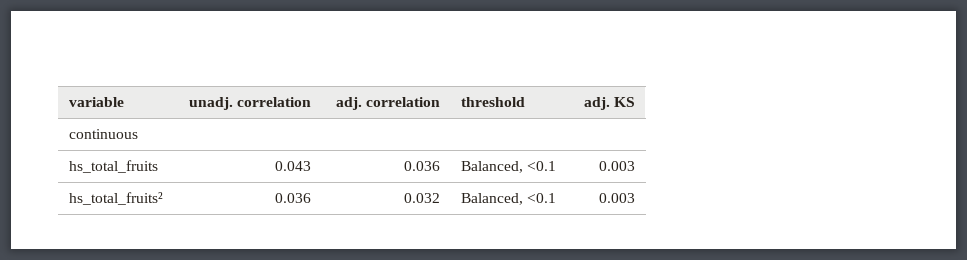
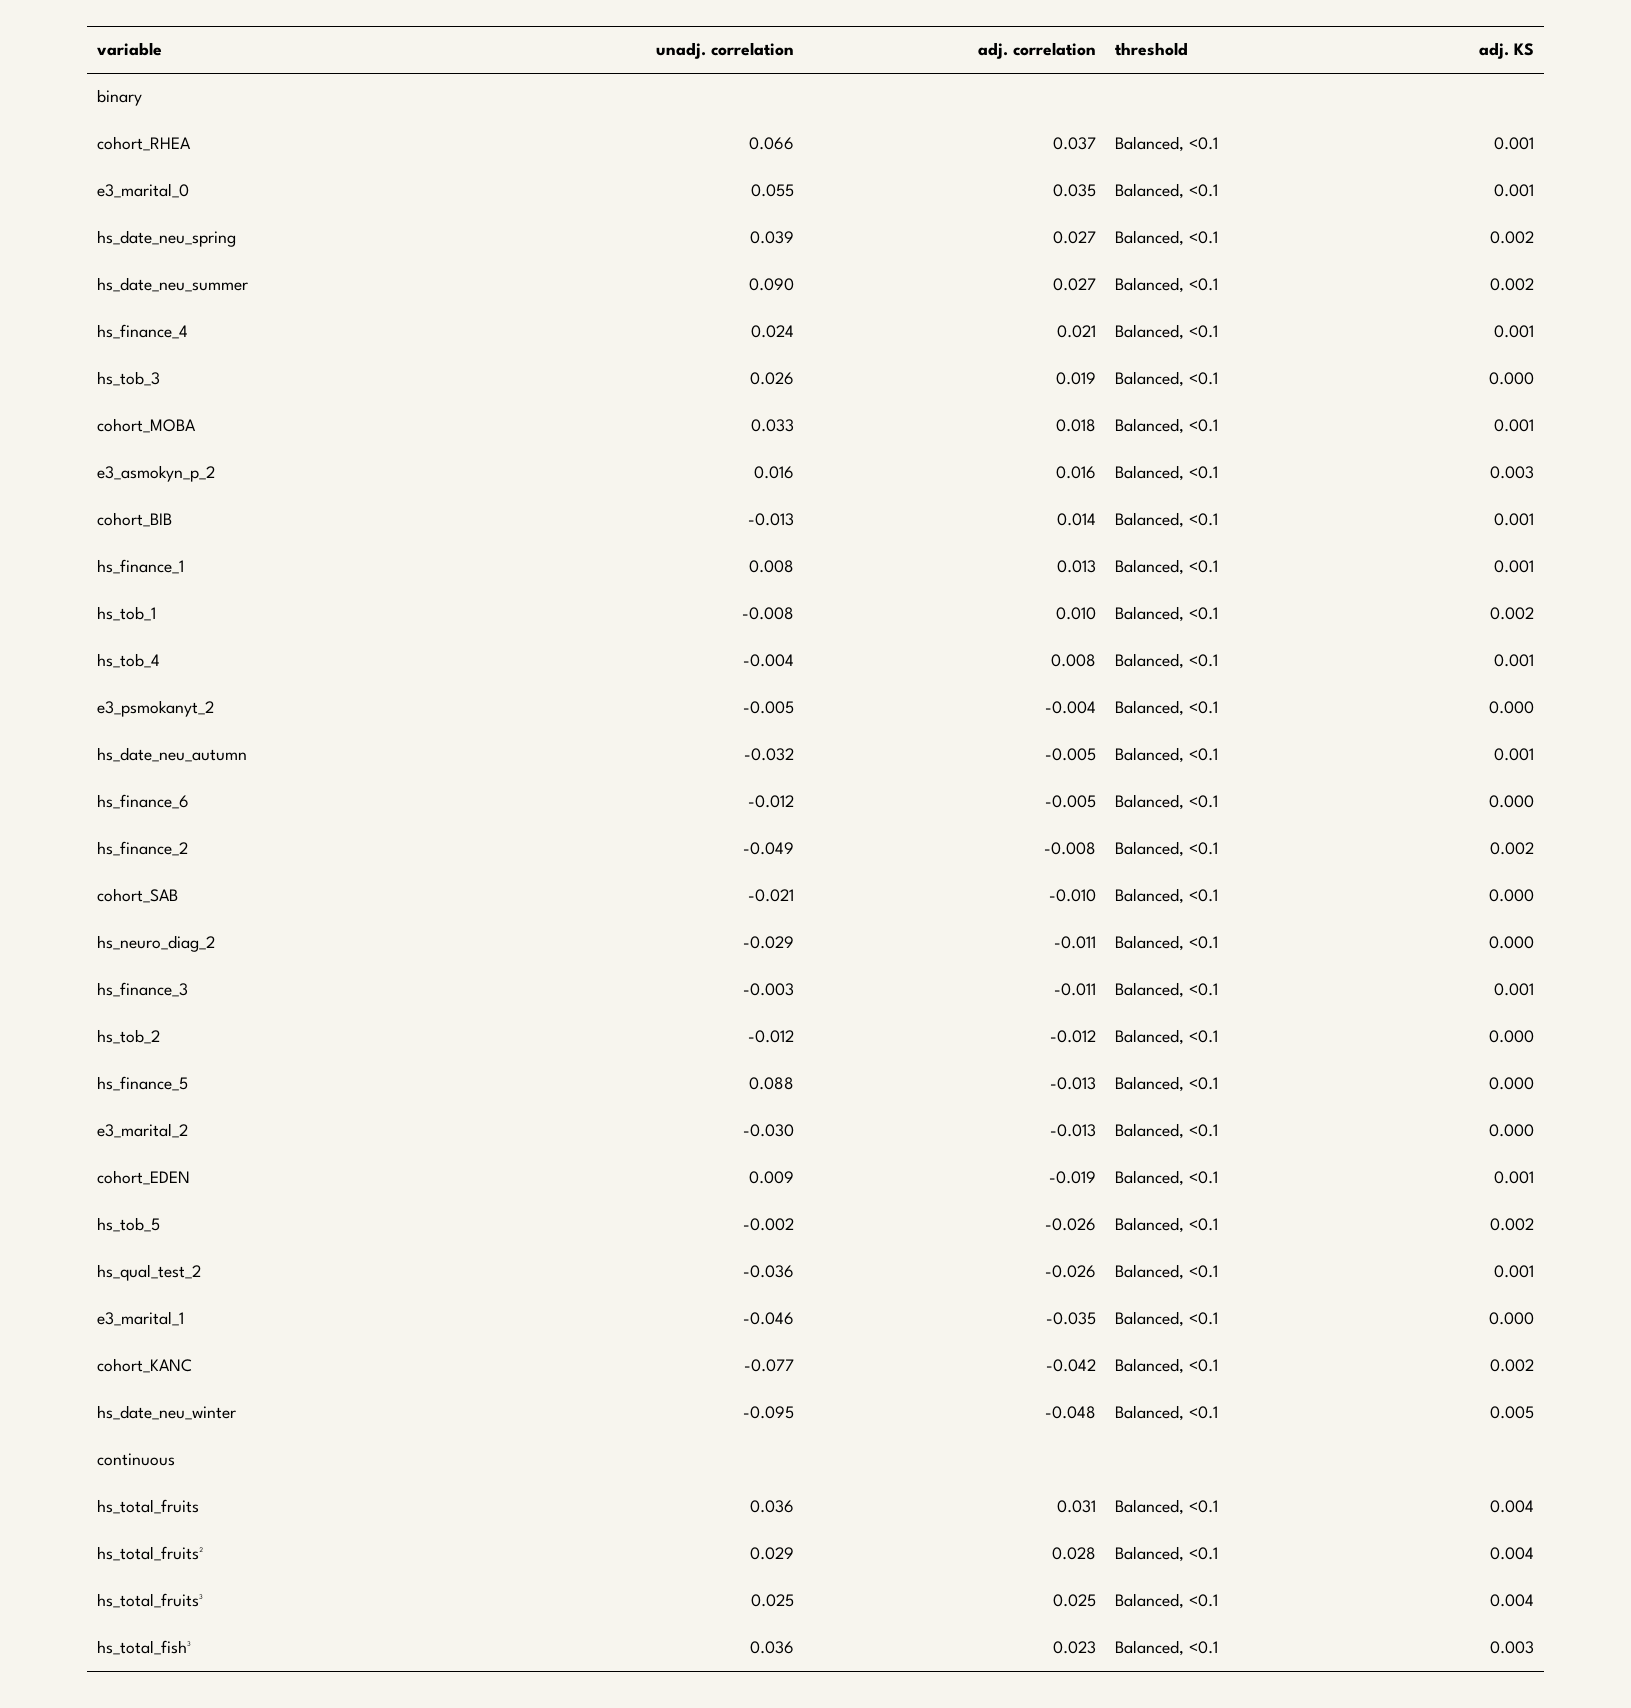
[69,129,139,139] [69,160,159,173] [274,161,311,171] [403,161,440,171] [461,161,557,173] [598,161,635,171] [69,192,164,205] [274,193,311,203] [403,193,440,203] continuous // hs_total_fruits | 0.043 | 0.036 | Balanced, <0.1 | 0.003 // hs_total_fruits² | 0.036 | 0.032 -> [97,89,143,106] [97,136,192,151] [748,137,794,150] [1052,137,1096,150] [1115,136,1219,152] [1493,137,1534,150] [97,183,190,198] [750,184,794,197] [1052,184,1096,197] [1115,183,1219,199] [1493,184,1534,197] [97,230,237,247] [749,231,794,244] [1052,231,1096,244] [1115,230,1219,246] [1489,231,1534,244] [97,277,249,292] [748,278,794,291] [1052,278,1096,291] [1115,277,1219,293] [1489,278,1534,291] [97,324,189,339] [750,325,794,338] [1056,325,1096,338] [1115,324,1219,340] [1493,325,1534,338] [97,371,161,386] [749,372,794,385] [1055,372,1096,385] [1115,371,1219,387] [1488,372,1534,385] [97,418,197,433] [750,419,794,432] [1055,419,1096,432] [1115,418,1219,434] [1493,419,1534,432] [97,465,216,482] [753,466,794,479] [1055,466,1096,479] [1115,465,1219,481] [1489,466,1534,479] [97,512,173,527] [747,513,794,526] [1056,513,1096,526] [1115,512,1219,528] [1493,513,1534,526] [97,559,185,574] [748,560,794,573] [1056,560,1096,573] [1115,559,1219,575] [1493,560,1534,573] [97,606,157,621] [741,607,794,620] [1055,607,1096,620] [1115,606,1219,622] [1489,607,1534,620] [97,653,161,668] [742,654,794,667] [1050,654,1096,667] [1115,653,1219,669] [1493,654,1534,667] [97,700,215,717] [742,701,794,714] [1044,701,1096,714] [1115,700,1219,716] [1488,701,1534,714] [97,747,248,762] [743,748,794,761] [1044,748,1096,761] [1115,747,1219,763] [1493,748,1534,761] [97,794,190,809] [747,795,794,808] [1044,795,1096,808] [1115,794,1219,810] [1488,795,1534,808] [97,841,189,856] [742,842,794,855] [1043,842,1096,855] [1115,841,1219,857] [1489,842,1534,855] [97,888,179,903] [747,889,794,902] [1048,889,1096,902] [1115,888,1219,904] [1488,889,1534,902] [97,935,216,952] [742,936,794,949] [1053,936,1096,949] [1115,935,1219,951] [1488,936,1534,949] [97,982,189,997] [742,983,794,996] [1053,983,1096,996] [1115,982,1219,998] [1493,983,1534,996] [97,1029,161,1044] [747,1030,794,1043] [1049,1030,1096,1043] [1115,1029,1219,1045] [1488,1030,1534,1043] [97,1076,189,1091] [748,1077,794,1090] [1049,1077,1096,1090] [1115,1076,1219,1092] [1488,1077,1534,1090] [97,1123,189,1138] [742,1124,794,1137] [1049,1124,1096,1137] [1115,1123,1219,1139] [1488,1124,1534,1137] [97,1170,191,1185] [748,1171,794,1184] [1048,1171,1096,1184] [1115,1170,1219,1186] [1493,1171,1534,1184] [97,1217,161,1232] [742,1218,794,1231] [1044,1218,1096,1231] [1115,1217,1219,1233] [1489,1218,1534,1231] [97,1264,202,1281] [742,1265,794,1278] [1044,1265,1096,1278] [1115,1264,1219,1280] [1493,1265,1534,1278] [97,1311,185,1326] [742,1312,794,1325] [1045,1312,1096,1325] [1115,1311,1219,1327] [1488,1312,1534,1325] [97,1358,193,1373] [743,1359,794,1372] [1045,1359,1096,1372] [1115,1358,1219,1374] [1489,1359,1534,1372] [97,1405,237,1420] [742,1406,794,1419] [1044,1406,1096,1419] [1115,1405,1219,1421] [1489,1406,1534,1419] [97,1453,176,1466] [97,1499,200,1514] [749,1500,794,1513] [1056,1500,1096,1513] [1115,1499,1219,1515] [1489,1500,1534,1513] [97,1546,204,1561] [749,1547,794,1560] [1051,1547,1096,1560] [1115,1546,1219,1562] [1489,1547,1534,1560] [97,1593,204,1608] [750,1594,794,1607] [1052,1594,1096,1607] [1115,1593,1219,1609] [1489,1594,1534,1607] [97,1640,192,1655] [749,1641,794,1654] [1052,1641,1096,1654] binary // cohort_RHEA | 0.066 | 0.037 | Balanced, <0.1 | 0.001 // e3_marital_0 | 0.055 | 0.035 | Balanced, <0.1 | 0.001 // hs_date_neu_spring | 0.039 | 0.027 | Balanced, <0.1 | 0.002 // hs_date_neu_summer | 0.090 | 0.027 | Balanced, <0.1 | 0.002 // hs_finance_4 | 0.024 | 0.021 | Balanced, <0.1 | 0.001 // hs_tob_3 | 0.026 | 0.019 | Balanced, <0.1 | 0.000 // cohort_MOBA | 0.033 | 0.018 | Balanced, <0.1 | 0.001 // e3_asmokyn_p_2 | 0.016 | 0.016 | Balanced, <0.1 | 0.003 // cohort_BIB | -0.013 | 0.014 | Balanced, <0.1 | 0.001 // hs_finance_1 | 0.008 | 0.013 | Balanced, <0.1 | 0.001 // hs_tob_1 | -0.008 | 0.010 | Balanced, <0.1 | 0.002 // hs_tob_4 | -0.004 | 0.008 | Balanced, <0.1 | 0.001 // e3_psmokanyt_2 | -0.005 | -0.004 | Balanced, <0.1 | 0.000 // hs_date_neu_autumn | -0.032 | -0.005 | Balanced, <0.1 | 0.001 // hs_finance_6 | -0.012 | -0.005 | Balanced, <0.1 | 0.000 // hs_finance_2 | -0.049 | -0.008 | Balanced, <0.1 | 0.002 // cohort_SAB | -0.021 | -0.010 | Balanced, <0.1 | 0.000 // hs_neuro_diag_2 | -0.029 | -0.011 | Balanced, <0.1 | 0.000 // hs_finance_3 | -0.003 | -0.011 | Balanced, <0.1 | 0.001 // hs_tob_2 | -0.012 | -0.012 | Balanced, <0.1 | 0.000 // hs_finance_5 | 0.088 | -0.013 | Balanced, <0.1 | 0.000 // e3_marital_2 | -0.030 | -0.013 | Balanced, <0.1 | 0.000 // cohort_EDEN | 0.009 | -0.019 | Balanced, <0.1 | 0.001 // hs_tob_5 | -0.002 | -0.026 | Balanced, <0.1 | 0.002 // hs_qual_test_2 | -0.036 | -0.026 | Balanced, <0.1 | 0.001 // e3_marital_1 | -0.046 | -0.035 | Balanced, <0.1 | 0.000 // cohort_KANC | -0.077 | -0.042 | Balanced, <0.1 | 0.002 // hs_date_neu_winter | -0.095 | -0.048 | Balanced, <0.1 | 0.005 // continuous // hs_total_fruits | 0.036 | 0.031 | Balanced, <0.1 | 0.004 // hs_total_fruits² | 0.029 | 0.028 | Balanced, <0.1 | 0.004 // hs_total_fruits³ | 0.025 | 0.025 | Balanced, <0.1 | 0.004 // hs_total_fish³ | 0.036 | 0.023

